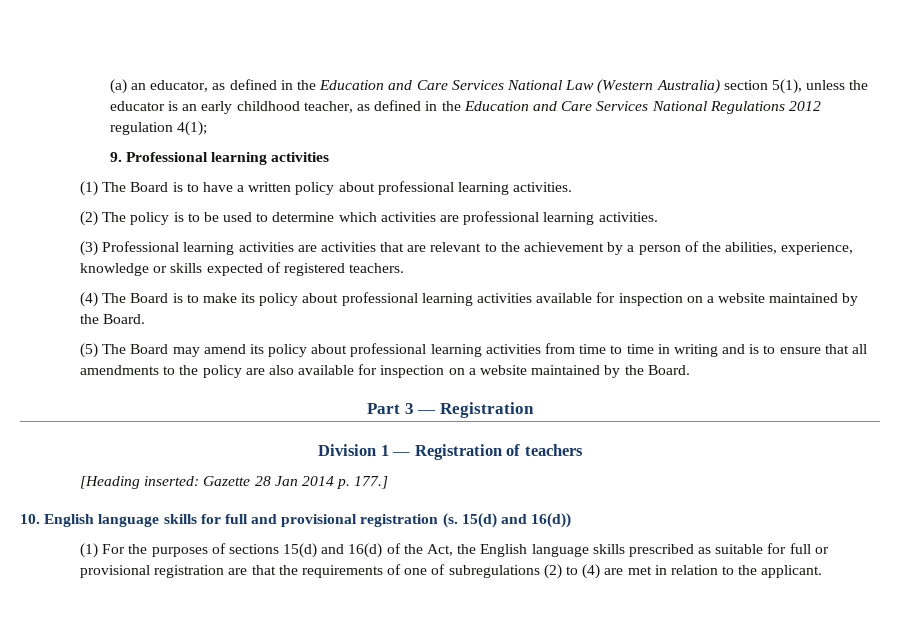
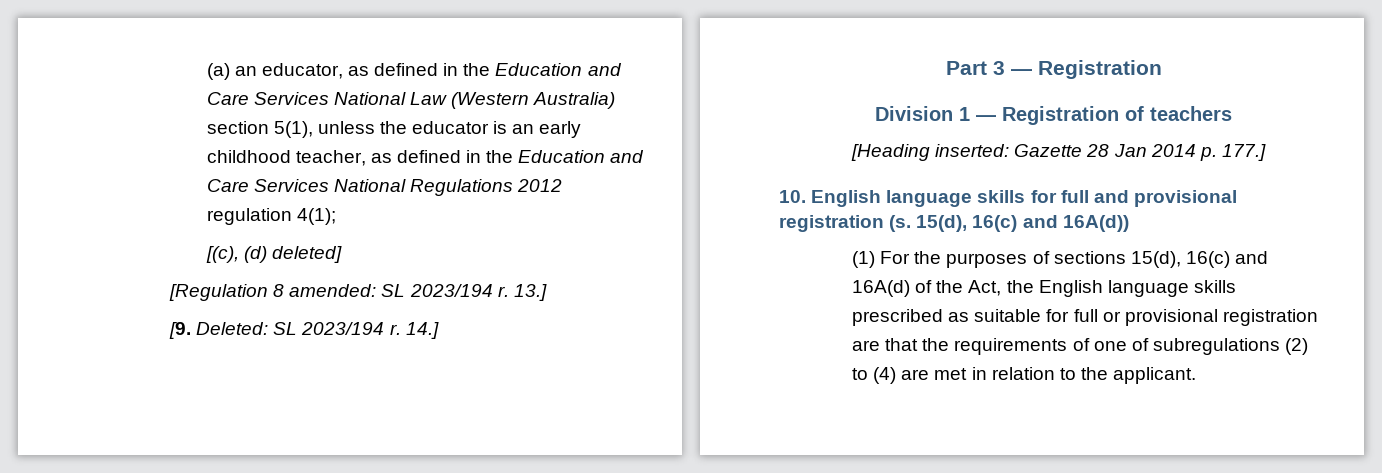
[109,152,330,165] [79,181,573,196] [79,211,658,226] [79,241,854,256] [79,262,405,276] [79,292,859,307] [79,314,146,324] [79,343,868,358] [79,364,690,378] 9. Professional learning activities // (1) The Board is to have a written policy about professional learning activities. // (2) The policy is to be used to determine which activities are professional learning activities. // (3) Professional learning activities are activities that are relevant to the achievement by a person of the abilities, experience, knowledge or skills expected of registered teachers. // (4) The Board is to make its policy about professional learning activities available for inspection on a website maintained by the Board. // (5) The Board may amend its policy about professional learning activities from time to time in writing and is to ensure that all amendments to the policy are also available for inspection on a website maintained by the Board. -> [205,246,342,263] [169,284,547,301] [169,322,439,339] [(c), (d) deleted] // [Regulation 8 amended: SL 2023/194 r. 13.] // [9. Deleted: SL 2023/194 r. 14.]
[461,513,572,528] 15(d) and 16(d)) -> [916,215,1129,232] 15(d), 16(c) and 16A(d))
[283,543,383,558] 15(d) and 16(d) -> [1130,251,1269,268] [852,280,911,297] 15(d), 16(c) and 16A(d)

